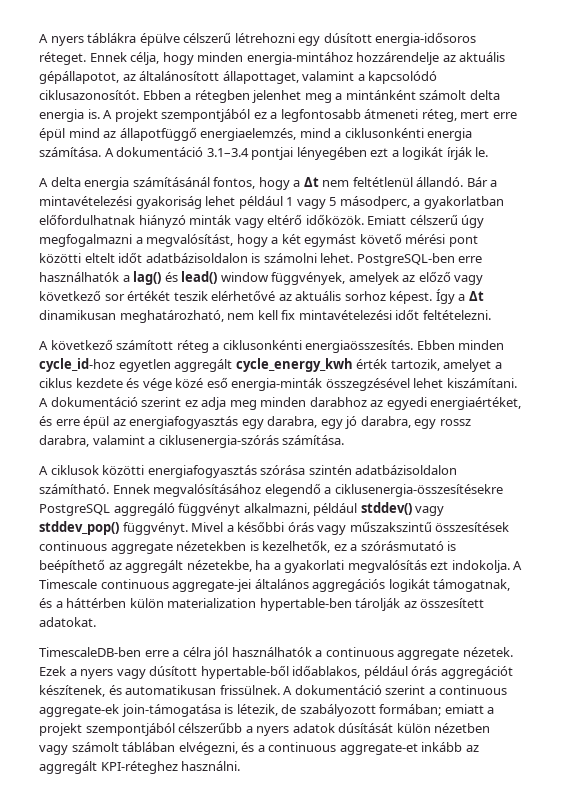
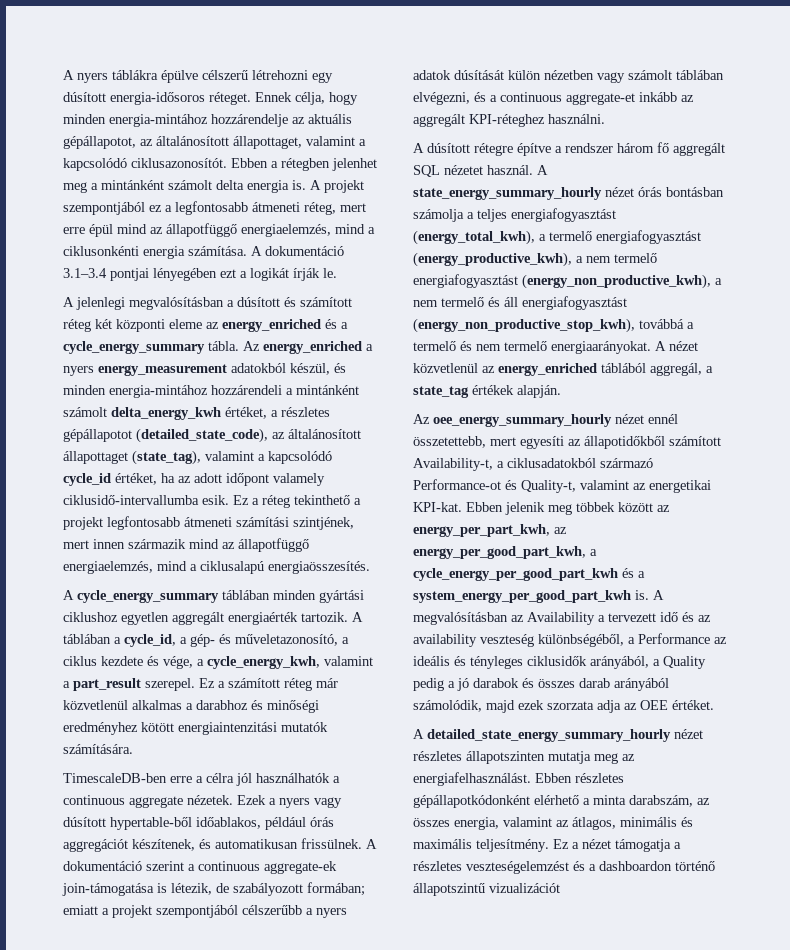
[50,177,498,190] [39,196,504,209] [39,214,485,228] [39,233,478,247] [39,252,483,266] [39,271,484,285] [39,289,484,304] [39,309,491,323] [39,339,505,353] [39,358,502,372] [39,377,517,391] [39,397,522,410] [39,416,471,429] [39,435,345,448] [39,465,458,478] [39,483,503,497] [39,502,445,516] [39,521,510,535] [39,540,457,554] [39,559,523,573] [39,579,511,592] [39,598,485,611] [39,617,96,627] delta energia számításánál fontos, hogy a Δt nem feltétlenül állandó. Bár a mintavételezési gyakoriság lehet például 1 vagy 5 másodperc, a gyakorlatban előfordulhatnak hiányzó minták vagy eltérő időközök. Emiatt célszerű úgy megfogalmazni a megvalósítást, hogy a két egymást követő mérési pont közötti eltelt időt adatbázisoldalon is számolni lehet. PostgreSQL-ben erre használhatók a lag() és lead() window függvények, amelyek az előző vagy következő sor értékét teszik elérhetővé az aktuális sorhoz képest. Így a Δt dinamikusan meghatározható, nem kell fix mintavételezési időt feltételezni. // A következő számított réteg a ciklusonkénti energiaösszesítés. Ebben minden cycle_id-hoz egyetlen aggregált cycle_energy_kwh érték tartozik, amelyet a ciklus kezdete és vége közé eső energia-minták összegzésével lehet kiszámítani. A dokumentáció szerint ez adja meg minden darabhoz az egyedi energiaértéket, és erre épül az energiafogyasztás egy darabra, egy jó darabra, egy rossz darabra, valamint a ciklusenergia-szórás számítása. // A ciklusok közötti energiafogyasztás szórása szintén adatbázisoldalon számítható. Ennek megvalósításához elegendő a ciklusenergia-összesítésekre PostgreSQL aggregáló függvényt alkalmazni, például stddev() vagy stddev_pop() függvényt. Mivel a későbbi órás vagy műszakszintű összesítések continuous aggregate nézetekben is kezelhetők, ez a szórásmutató is beépíthető az aggregált nézetekbe, ha a gyakorlati megvalósítás ezt indokolja. A Timescale continuous aggregate-jei általános aggregációs logikát támogatnak, és a háttérben külön materialization hypertable-ben tárolják az összesített adatokat. -> [76,297,352,310] [63,319,348,332] [63,341,373,354] [63,363,346,376] [63,385,359,398] [63,407,330,420] [63,428,361,443] [63,450,332,465] [63,473,325,486] [63,495,361,508] [63,516,354,530] [63,538,309,552] [63,561,370,574] [63,590,364,603] [63,612,363,625] [63,634,349,647] [63,656,373,669] [63,678,338,691] [63,700,319,713] [63,722,328,735] [63,744,133,754] jelenlegi megvalósításban a dúsított és számított réteg két központi eleme az energy_enriched és a cycle_energy_summary tábla. Az energy_enriched a nyers energy_measurement adatokból készül, és minden energia-mintához hozzárendeli a mintánként számolt delta_energy_kwh értéket, a részletes gépállapotot (detailed_state_code), az általánosított állapottaget (state_tag), valamint a kapcsolódó cycle_id értéket, ha az adott időpont valamely ciklusidő-intervallumba esik. Ez a réteg tekinthető a projekt legfontosabb átmeneti számítási szintjének, mert innen származik mind az állapotfüggő energiaelemzés, mind a ciklusalapú energiaösszesítés. // A cycle_energy_summary táblában minden gyártási ciklushoz egyetlen aggregált energiaérték tartozik. A táblában a cycle_id, a gép- és műveletazonosító, a ciklus kezdete és vége, a cycle_energy_kwh, valamint a part_result szerepel. Ez a számított réteg már közvetlenül alkalmas a darabhoz és minőségi eredményhez kötött energiaintenzitási mutatók számítására.
(241, 766) none -> [413,142,725,156] [413,165,548,177] [413,187,724,200] [413,208,616,222] [413,230,701,245] [413,252,657,267] [413,274,722,289] [413,296,627,310] [413,318,694,333] [413,341,698,354] [413,363,713,376] [413,385,561,398] [413,414,678,427] [413,436,721,449] [413,458,653,471] [413,479,711,493] [413,502,670,515] [413,524,567,537] [413,546,597,559] [413,568,645,581] [413,590,664,603] [413,612,711,625] [413,633,727,647] [413,656,706,669] [413,678,669,691] [413,700,714,713] [413,729,703,742] [413,751,635,764] [413,772,624,786] [413,795,710,808] [413,817,693,830] [413,839,681,852] [413,861,715,874] [413,883,560,896] // A dúsított rétegre építve a rendszer három fő aggregált SQL nézetet használ. A state_energy_summary_hourly nézet órás bontásban számolja a teljes energiafogyasztást (energy_total_kwh), a termelő energiafogyasztást (energy_productive_kwh), a nem termelő energiafogyasztást (energy_non_productive_kwh), a nem termelő és áll energiafogyasztást (energy_non_productive_stop_kwh), továbbá a termelő és nem termelő energiaarányokat. A nézet közvetlenül az energy_enriched táblából aggregál, a state_tag értékek alapján. // Az oee_energy_summary_hourly nézet ennél összetettebb, mert egyesíti az állapotidőkből számított Availability-t, a ciklusadatokból származó Performance-ot és Quality-t, valamint az energetikai KPI-kat. Ebben jelenik meg többek között az energy_per_part_kwh, az energy_per_good_part_kwh, a cycle_energy_per_good_part_kwh és a system_energy_per_good_part_kwh is. A megvalósításban az Availability a tervezett idő és az availability veszteség különbségéből, a Performance az ideális és tényleges ciklusidők arányából, a Quality pedig a jó darabok és összes darab arányából számolódik, majd ezek szorzata adja az OEE értéket. // A detailed_state_energy_summary_hourly nézet részletes állapotszinten mutatja meg az energiafelhasználást. Ebben részletes gépállapotkódonként elérhető a minta darabszám, az összes energia, valamint az átlagos, minimális és maximális teljesítmény. Ez a nézet támogatja a részletes veszteségelemzést és a dashboardon történő állapotszintű vizualizációt

